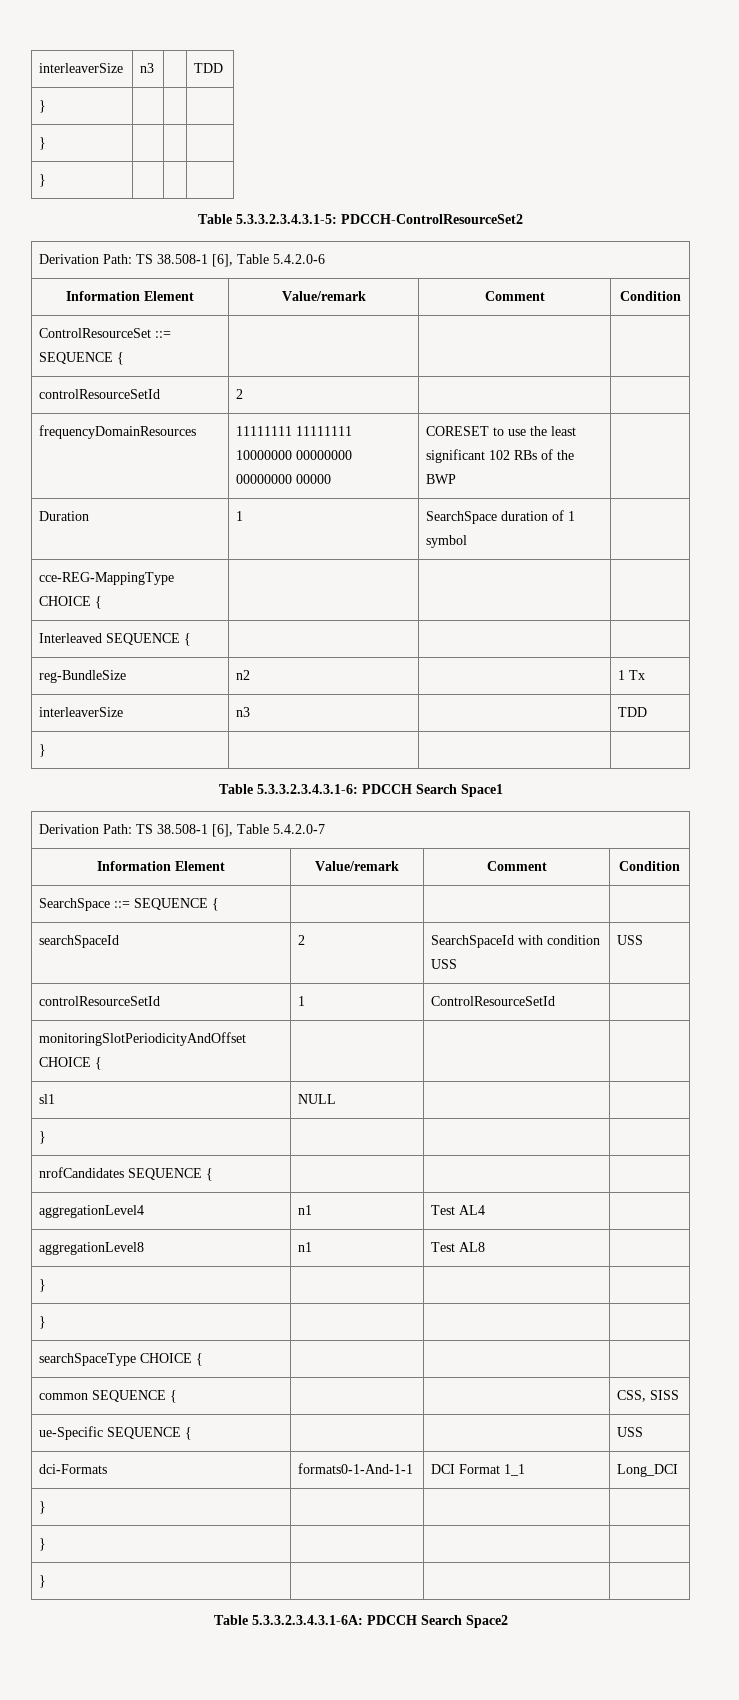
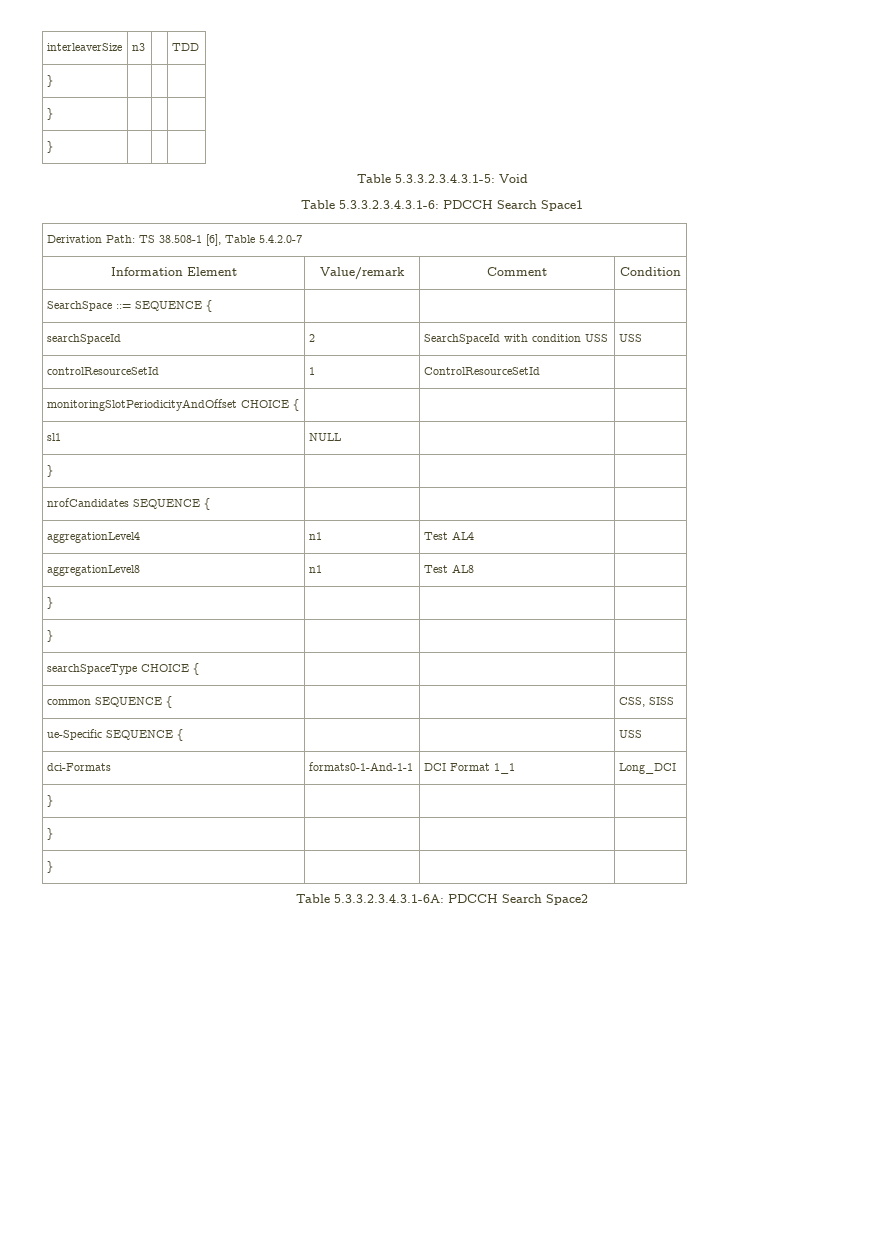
[341,214,523,224] [39,254,326,267] [66,291,194,301] [281,291,366,301] [484,291,545,301] [619,291,681,301] [39,328,172,338] [39,352,125,365] [39,389,161,399] [236,389,244,399] [39,425,197,439] [236,426,353,436] [236,450,353,460] [236,474,332,484] [426,426,577,436] [426,449,575,463] [426,474,457,484] [39,511,90,521] [236,511,244,521] [426,510,576,524] [426,535,468,548] [39,572,175,585] [39,596,103,609] [39,633,192,646] [39,670,127,683] [236,670,251,680] [618,670,646,680] [39,707,124,717] [236,707,251,717] [618,707,648,717] [39,744,47,757] PDCCH-ControlResourceSet2 // Derivation Path: TS 38.508-1 [6], Table 5.4.2.0-6 // Information Element | Value/remark | Comment | Condition // ControlResourceSet ::= SEQUENCE { | | | // controlResourceSetId | 2 | | // frequencyDomainResources | 11111111 11111111 10000000 00000000 00000000 00000 | CORESET to use the least significant 102 RBs of the BWP | // Duration | 1 | SearchSpace duration of 1 symbol | // cce-REG-MappingType CHOICE { | | | // Interleaved SEQUENCE { | | | // reg-BundleSize | n2 | | 1 Tx // interleaverSize | n3 | | TDD // } | | | -> [498,174,528,183] Void

